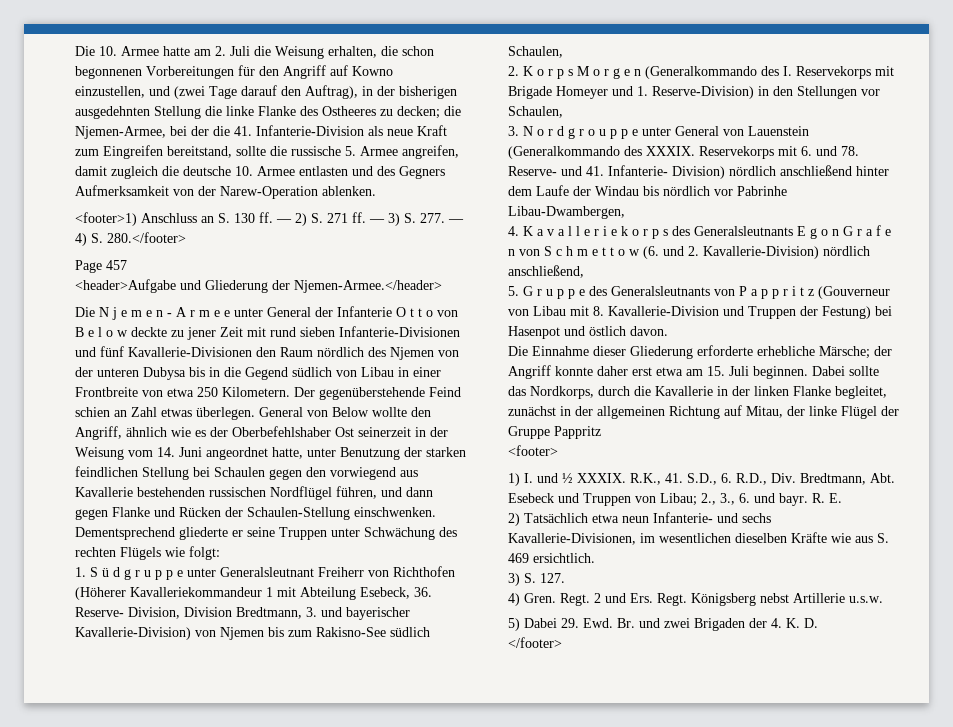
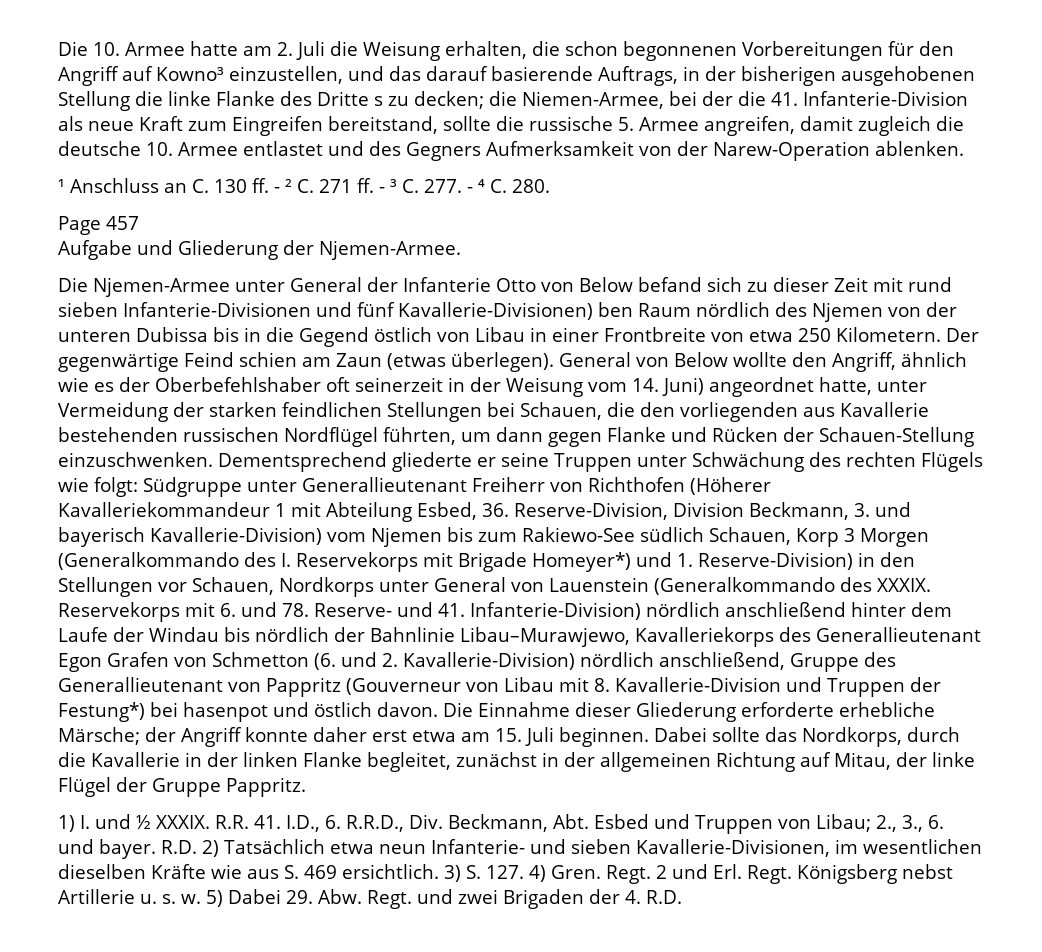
[352,66,393,76] Kowno -> [156,67,224,81] Kowno³
[174,85,358,99] (zwei Tage darauf den Auftrag), -> [389,66,678,86] das darauf basierende Auftrags,
[75,106,150,119] ausgedehnten -> [841,66,975,86] ausgehobenen
[322,106,376,116] Ostheeres -> [317,91,383,106] Dritte s
[75,126,166,139] Njemen-Armee, -> [522,91,664,109] Niemen-Armee,
[299,166,348,176] entlasten -> [243,141,323,156] entlastet
[75,212,137,226] <footer>1) -> [58,179,65,193] ¹
[218,213,230,223] S. -> [192,179,209,193] C.
[276,212,464,226] [75,232,186,246] — 2) S. 271 ff. — 3) S. 277. — 4) S. 280.</footer> -> [274,178,550,193] - ² C. 271 ff. - ³ C. 277. - ⁴ C. 280.
[75,279,176,293] <header>Aufgabe -> [58,240,132,260] Aufgabe
[294,280,442,293] [75,306,458,320] [75,327,216,340] Njemen-Armee.</header> // Die N j e m e n - A r m e e unter General der Infanterie O t t o von B e l o w deckte zu jener -> [319,240,461,260] [58,277,829,297] Njemen-Armee. // Die Njemen-Armee unter General der Infanterie Otto von Below befand sich zu dieser
[128,347,276,357] Kavallerie-Divisionen den -> [398,302,633,320] Kavallerie-Divisionen) ben
[143,367,186,380] Dubysa -> [136,327,208,342] Dubissa
[292,367,332,377] südlich -> [374,327,432,342] östlich
[319,387,425,400] gegenüberstehende -> [58,352,179,372] gegenwärtige
[114,407,255,420] an Zahl etwas überlegen. -> [302,352,554,372] am Zaun (etwas überlegen).
[335,427,354,437] Ost -> [326,377,350,392] oft
[179,447,202,457] Juni -> [662,377,704,396] Juni)
[340,447,400,460] Benutzung -> [58,402,168,422] Vermeidung
[142,467,396,480] Stellung bei Schaulen gegen den vorwiegend -> [387,402,798,422] Stellungen bei Schauen, die den vorliegenden
[336,486,402,499] führen, und -> [383,427,491,445] führten, um
[247,507,436,520] Schaulen-Stellung einschwenken. -> [819,427,974,447] [58,452,213,467] Schauen-Stellung einzuschwenken.
[75,567,314,580] // 1. S ü d g r u p p e unter Generalsleutnant -> [143,477,467,497] Südgruppe unter Generallieutenant
[360,587,432,599] [75,607,410,620] [75,627,430,640] [508,46,563,58] [508,66,641,79] Esebeck, 36. Reserve- Division, Division Bredtmann, 3. und bayerischer Kavallerie-Division) von Njemen bis zum Rakisno-See südlich Schaulen, // 2. K o r p s M o r g e n -> [417,502,911,520] [58,527,929,547] Esbed, 36. Reserve-Division, Division Beckmann, 3. und bayerisch Kavallerie-Division) vom Njemen bis zum Rakiewo-See südlich Schauen, Korp 3 Morgen
[556,86,608,99] Homeyer -> [532,552,631,572] Homeyer*)
[508,106,563,118] [508,126,638,139] Schaulen, // 3. N o r d g r o u p p e -> [192,577,374,597] Schauen, Nordkorps
[608,165,725,179] Infanterie- Division) -> [470,602,641,620] Infanterie-Division)
[714,186,787,196] [508,206,625,219] [508,225,891,239] [508,246,640,256] vor Pabrinhe Libau-Dwambergen, // 4. K a v a l l e r i e k o r p s des Generalsleutnants E g o n G r a f e n von S c h m e t t o w -> [334,627,981,647] [58,652,309,672] der Bahnlinie Libau–Murawjewo, Kavalleriekorps des Generallieutenant Egon Grafen von Schmetton
[508,286,814,299] // 5. G r u p p e des Generalsleutnants von P a p p r i t z -> [790,652,896,672] [58,677,341,697] Gruppe des Generallieutenant von Pappritz
[822,306,892,319] [508,326,560,339] Festung) bei Hasenpot -> [58,702,268,722] Festung*) bei hasenpot
(668, 331) // -> (438, 709) none
[554,426,601,439] [508,445,558,456] Pappritz // <footer> -> [226,777,306,797] Pappritz.
[630,473,895,485] [508,493,554,503] R.K., 41. S.D., 6. R.D., Div. Bredtmann, Abt. Esebeck -> [215,814,649,832] R.R. 41. I.D., 6. R.R.D., Div. Beckmann, Abt. Esbed
[779,493,842,506] bayr. R. E. // -> [99,839,197,859] bayer. R.D.
[742,513,771,523] sechs -> [570,839,631,854] sieben
(595, 558) // -> (439, 871) none
(565, 578) // -> (524, 872) none
[630,593,653,603] Ers. -> [713,864,742,879] Erl.
[849,596,883,603] u.s.w. // -> [140,894,201,904] u. s. w.
[583,618,635,628] Ewd. Br. -> [317,889,412,909] Abw. Regt.
[786,618,818,628] [508,637,562,648] K. D. // </footer> -> [645,890,682,904] R.D.

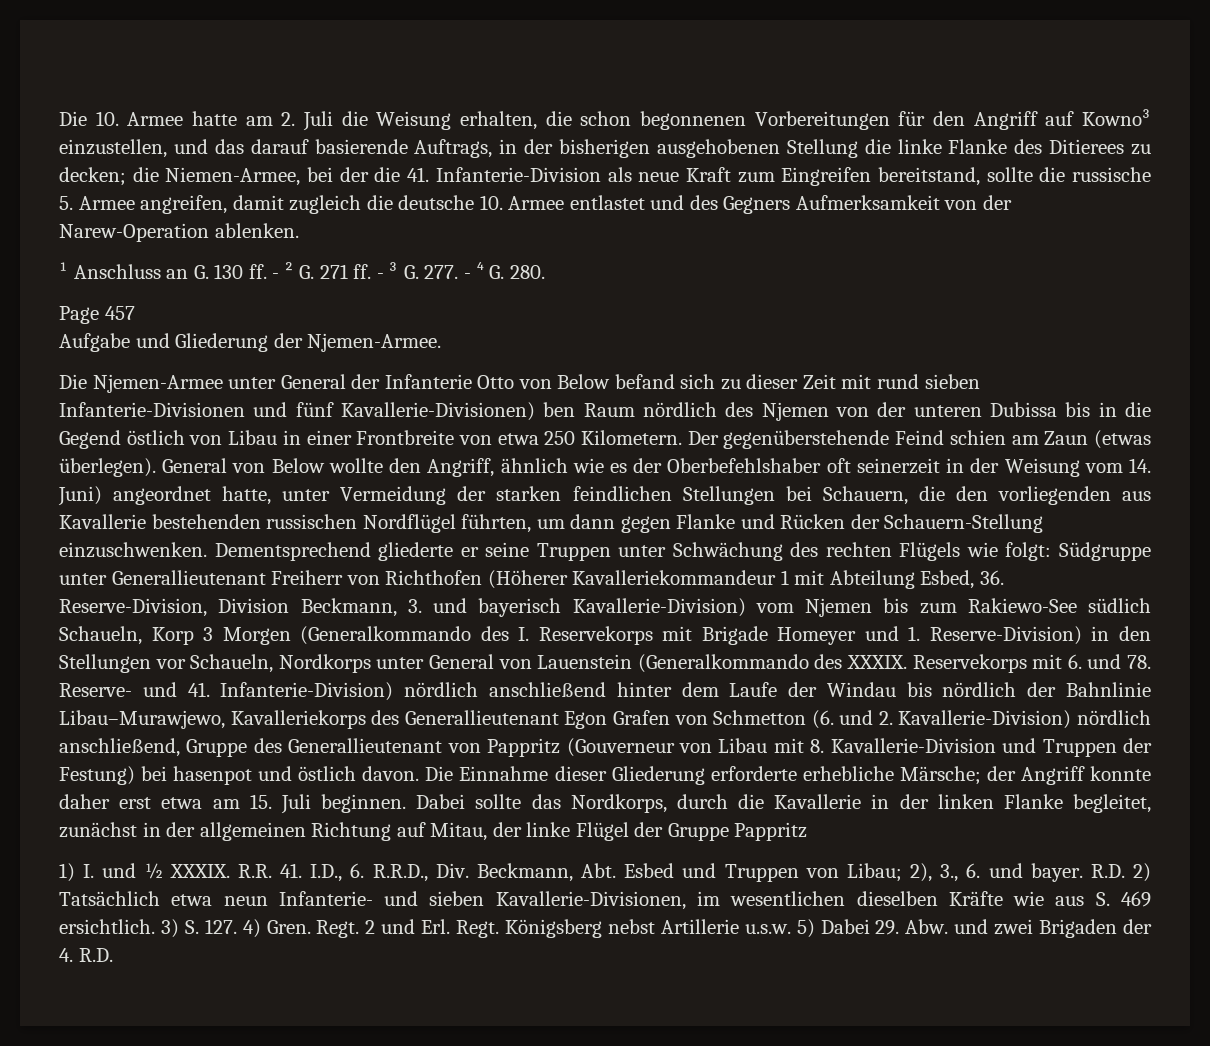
[317,91,383,106] Dritte s -> [1049,139,1125,154] Ditierees
[192,179,209,193] C. -> [193,265,209,279] G.
[297,179,314,193] C. -> [299,265,315,279] G.
[402,179,419,193] C. -> [403,265,419,279] G.
[490,179,507,193] C. -> [489,265,505,279] G.
[58,352,179,372] gegenwärtige -> [723,430,890,449] gegenüberstehende
[520,402,602,420] Schauen, -> [822,486,908,505] Schauern,
[819,427,974,447] Schauen-Stellung -> [884,514,1044,533] Schauern-Stellung
[709,527,791,545] Schauen, -> [59,626,142,645] Schaueln,
[532,552,631,572] Homeyer*) -> [777,627,857,645] Homeyer
[192,577,274,595] Schauen, -> [190,654,274,673] Schaueln,
[58,702,145,722] Festung*) -> [59,766,135,785] Festung)
[226,777,306,797] Pappritz. -> [734,822,808,841] Pappritz
[875,815,897,832] 2., -> [909,863,932,882] 2),
[140,894,201,904] u. s. w. -> [744,924,791,934] u.s.w.
[366,890,412,909] Regt. -> (949, 926) none

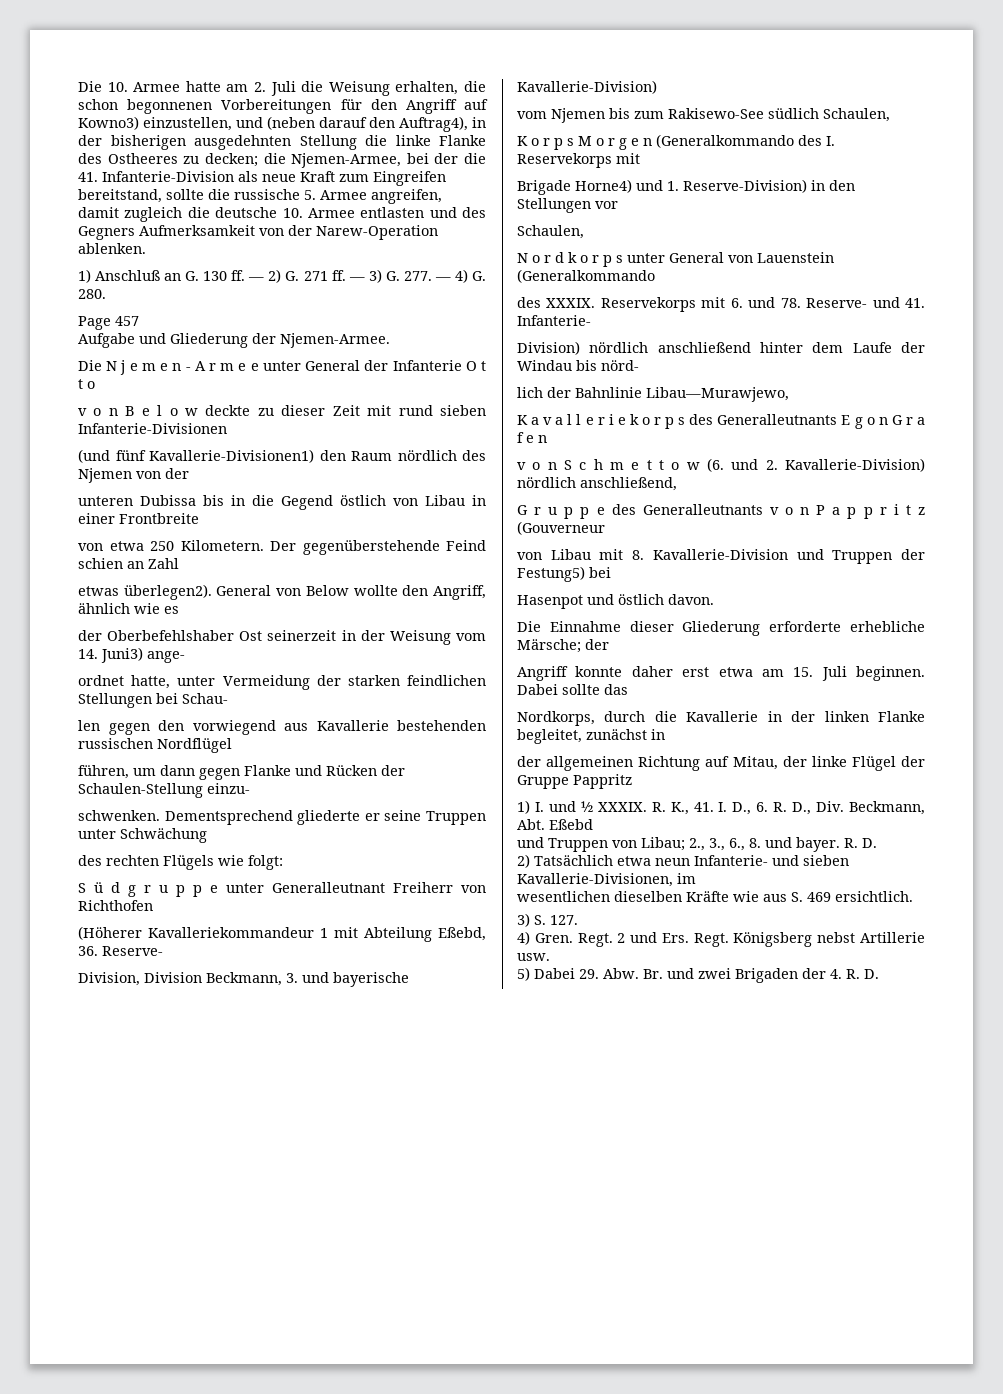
[1082,109,1151,126] Kowno³ -> [78,116,139,130] Kowno3)
[214,139,493,158] das darauf basierende Auftrags, -> [267,116,468,132] (neben darauf den Auftrag4),
[656,139,780,158] ausgehobenen -> [194,135,291,150] ausgedehnten
[1049,139,1125,154] Ditierees -> [107,153,178,164] Ostheeres
[165,167,301,186] Niemen-Armee, -> [291,153,402,168] Njemen-Armee,
[569,195,645,210] entlastet -> [360,207,425,218] entlasten
[59,262,161,279] ¹ Anschluss -> [78,269,161,283] 1) Anschluß
[272,262,294,279] - ² -> [248,269,282,283] — 2)
[376,262,484,279] - ³ G. 277. - ⁴ -> [348,269,468,283] — 3) G. 277. — 4)
[92,374,716,393] Njemen-Armee unter General der Infanterie Otto von Below befand sich -> [106,360,487,375] [78,379,95,389] [78,405,251,416] N j e m e n - A r m e e unter General der Infanterie O t t o // v o n B e l o w deckte
[253,402,576,421] und fünf Kavallerie-Divisionen) ben -> [78,449,346,463] // (und fünf Kavallerie-Divisionen1) den
(907, 409) none -> (189, 473) //
(455, 437) none -> (199, 518) //
[1011,430,1152,449] [59,458,156,477] am Zaun (etwas überlegen). -> [127,558,179,569] [78,584,212,600] an Zahl // etwas überlegen2).
(627, 468) none -> (179, 610) //
[826,458,851,473] oft -> [239,631,263,641] Ost
[58,486,212,506] Juni) angeordnet -> [101,647,185,663] [78,675,124,686] Juni3) ange- // ordnet
[822,486,1111,505] Schauern, die den vorliegenden -> [182,693,228,704] [78,720,276,735] Schau- // len gegen den vorwiegend
[461,514,532,533] führten, -> [78,765,129,779] // führen,
[884,514,1044,533] [59,542,207,558] Schauern-Stellung einzuschwenken. -> [78,783,250,798] [78,810,160,821] Schaulen-Stellung einzu- // schwenken.
(783, 551) none -> (207, 835) //
[1059,542,1151,561] [59,570,266,585] Südgruppe unter Generallieutenant -> [78,882,385,897] // S ü d g r u p p e unter Generalleutnant
(483, 577) none -> (153, 905) //
[920,570,1004,589] [59,598,207,617] Esbed, 36. Reserve-Division, -> [438,927,486,941] [78,946,163,956] [78,972,140,986] Eßebd, 36. Reserve- // Division,
[478,598,746,617] bayerisch Kavallerie-Division) -> [333,972,409,987] [517,80,657,94] bayerische Kavallerie-Division) //
[967,598,1151,613] [59,626,291,645] Rakiewo-See südlich Schaueln, Korp 3 Morgen -> [668,108,890,122] [517,136,652,150] Rakisewo-See südlich Schaulen, // K o r p s M o r g e n
[701,626,857,645] Brigade Homeyer -> [517,179,632,195] // Brigade Horne4)
[190,654,371,673] Schaueln, Nordkorps -> [517,225,584,239] [517,252,623,267] // Schaulen, // N o r d k o r p s
(809, 663) none -> (655, 276) //
[220,682,394,701] Infanterie-Division) -> [517,315,591,326] [517,341,580,355] Infanterie- // Division)
[942,682,1152,697] [59,710,807,729] nördlich der Bahnlinie Libau–Murawjewo, Kavalleriekorps des Generallieutenant Egon Grafen von Schmetton -> [601,360,639,371] [517,387,789,402] [517,414,925,429] [517,432,547,443] [517,459,700,470] nörd- // lich der Bahnlinie Libau—Murawjewo, // K a v a l l e r i e k o r p s des Generalleutnants E g o n G r a f e n // v o n S c h m e t t o w
[186,738,561,757] Gruppe des Generallieutenant von Pappritz -> [517,504,925,519] // G r u p p e des Generalleutnants v o n P a p p r i t z
(675, 747) none -> (605, 528) //
[59,766,253,785] Festung) bei hasenpot -> [517,566,611,582] [517,595,583,609] Festung5) bei // Hasenpot
(420, 773) none -> (714, 599) //
(1016, 773) none -> (609, 644) //
(561, 801) none -> (628, 689) //
(161, 829) none -> (665, 734) //
[237,863,428,882] R.R. 41. I.D., 6. R.R.D., -> [651,802,812,815] R. K., 41. I. D., 6. R. D.,
[624,863,675,878] Esbed -> [549,819,593,830] Eßebd //
[909,863,1125,882] 2), 3., 6. und bayer. R.D. -> [689,837,877,852] 2., 3., 6., 8. und bayer. R. D. //
(720, 898) none -> (696, 878) //
(155, 926) none -> (913, 896) //
(237, 926) none -> (578, 920) //
[421,919,451,934] Erl. -> [661,933,689,943] Ers.
[744,924,791,934] u.s.w. -> [517,953,550,961] usw. //
(949, 926) none -> [643,969,663,979] Br.
[78,948,113,962] R.D. -> [846,969,879,979] R. D.

